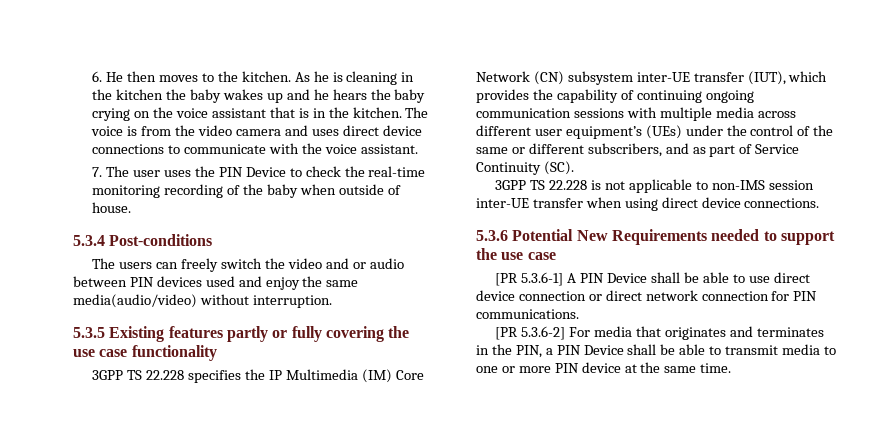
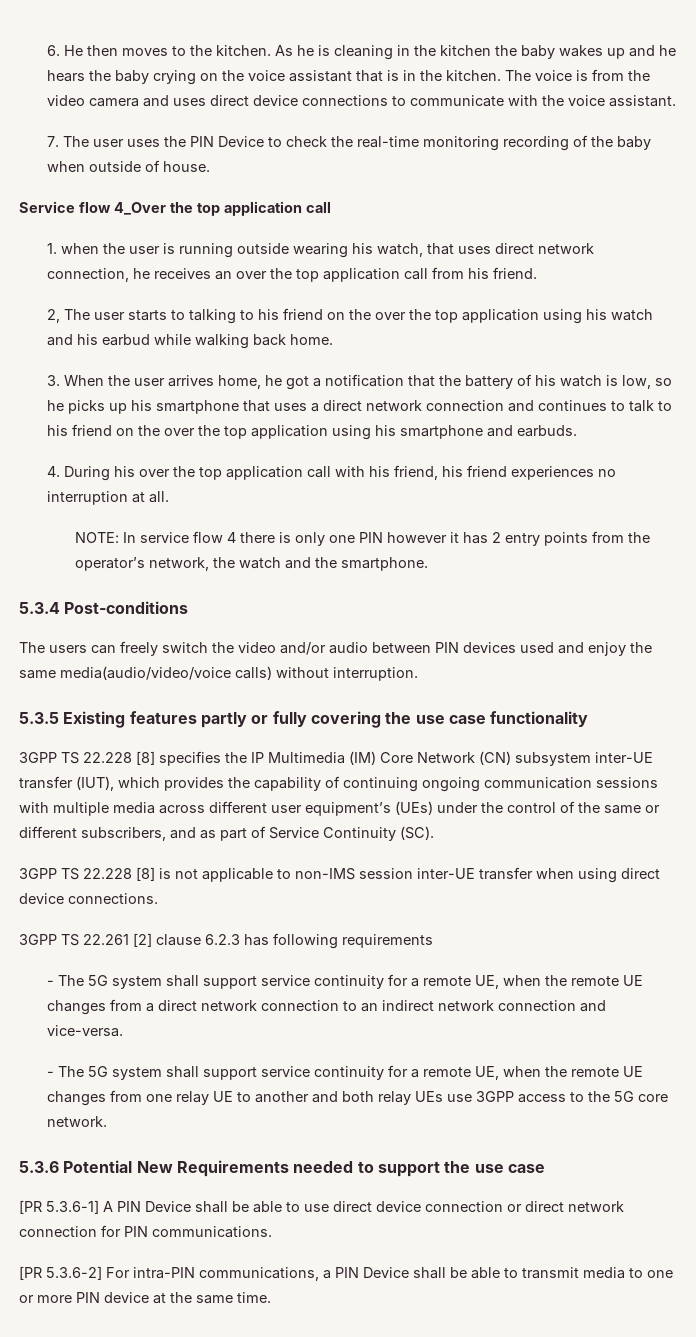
(132, 207) none -> [19,201,331,216] [46,243,594,258] [46,267,537,282] [46,308,653,324] [46,334,333,349] [46,374,672,390] [46,400,672,414] [46,424,577,440] [46,465,616,481] [46,491,169,505] [74,531,650,546] [74,557,428,571] // Service flow 4_Over the top application call // 1. when the user is running outside wearing his watch, that uses direct network connection, he receives an over the top application call from his friend. // 2, The user starts to talking to his friend on the over the top application using his watch and his earbud while walking back home. // 3. When the user arrives home, he got a notification that the battery of his watch is low, so he picks up his smartphone that uses a direct network connection and continues to talk to his friend on the over the top application using his smartphone and earbuds. // 4. During his over the top application call with his friend, his friend experiences no interruption at all. // NOTE: In service flow 4 there is only one PIN however it has 2 entry points from the operator’s network, the watch and the smartphone.
[325,258,366,269] and or -> [280,642,326,655] and/or
[73,294,197,308] media(audio/video) -> [60,666,272,680] media(audio/video/voice calls)
(185, 375) none -> [136,751,155,765] [8]
(588, 185) none -> [136,867,155,881] [8]
(820, 203) none -> [19,933,433,949] [46,974,643,989] [46,999,606,1015] [46,1025,123,1037] [46,1065,643,1080] [46,1090,668,1106] [46,1116,107,1127] // 3GPP TS 22.261 [2] clause 6.2.3 has following requirements // - The 5G system shall support service continuity for a remote UE, when the remote UE changes from a direct network connection to an indirect network connection and vice-versa. // - The 5G system shall support service continuity for a remote UE, when the remote UE changes from one relay UE to another and both relay UEs use 3GPP access to the 5G core network.
[594,326,824,340] [476,344,542,358] media that originates and terminates in the PIN, -> [133,1267,319,1281] intra-PIN communications,

